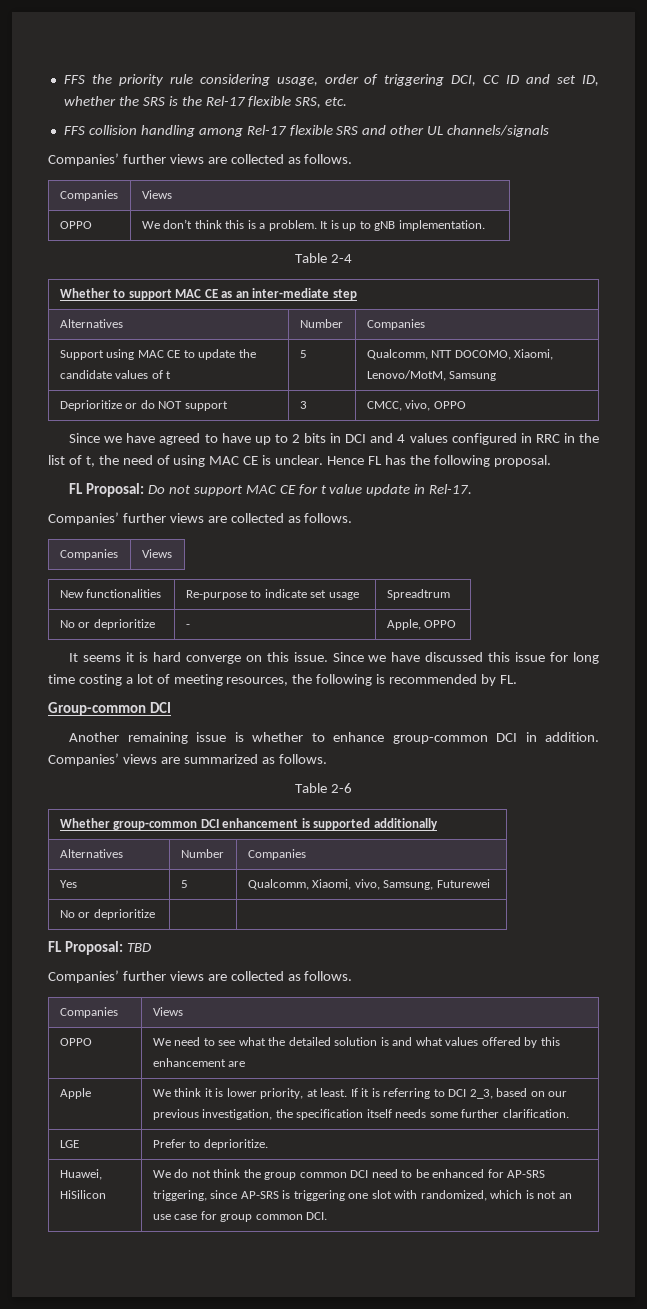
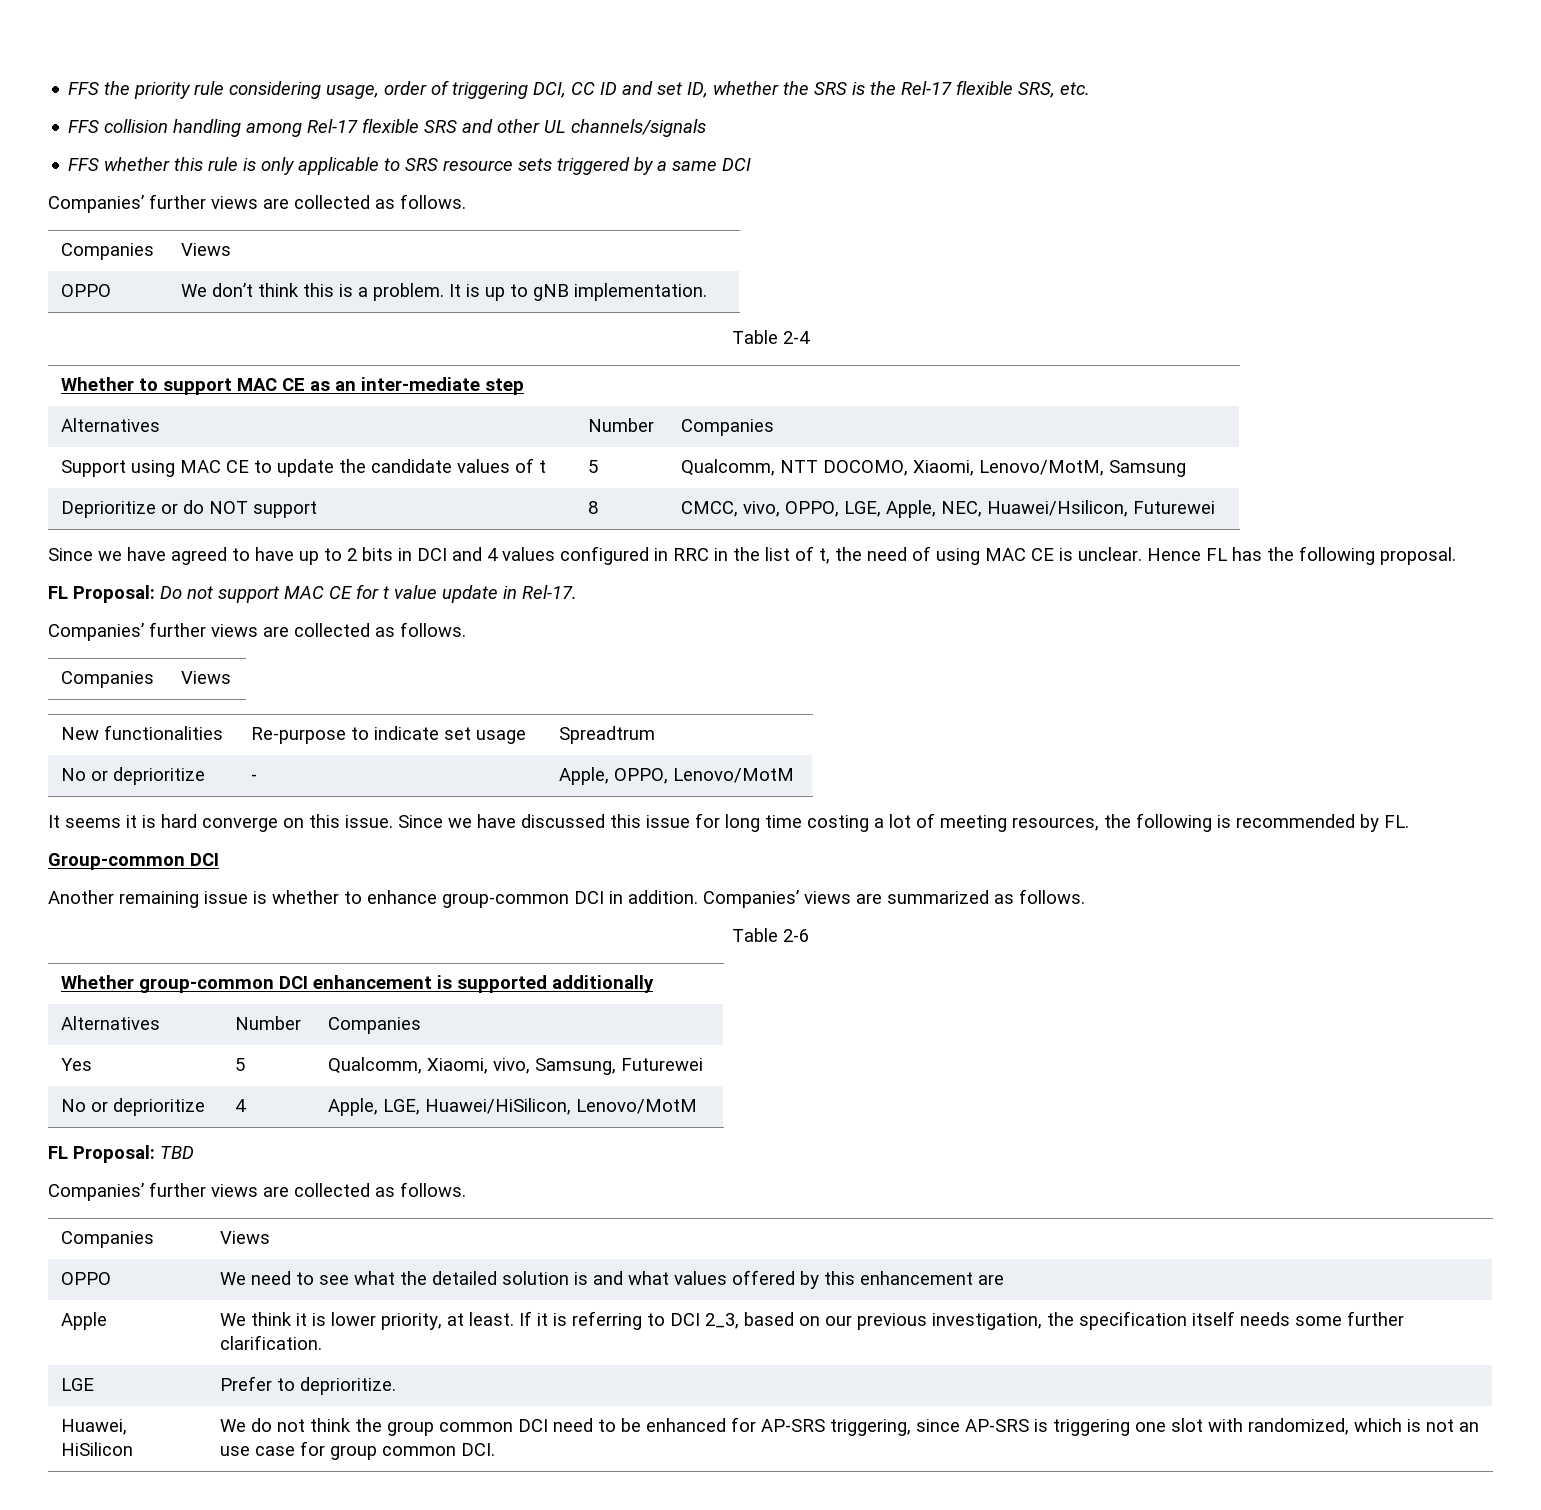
(550, 131) none -> [68,157,752,175] // FFS whether this rule is only applicable to SRS resource sets triggered by a same DCI
[299,401,307,409] 3 -> [588,501,599,514] 8
[433,401,466,409] OPPO -> [785,500,1216,518] OPPO, LGE, Apple, NEC, Huawei/Hsilicon, Futurewei
[424,620,457,628] OPPO -> [614,768,795,784] OPPO, Lenovo/MotM
(155, 914) | -> [235,1099,247,1112] [328,1098,698,1116] 4 | Apple, LGE, Huawei/HiSilicon, Lenovo/MotM

